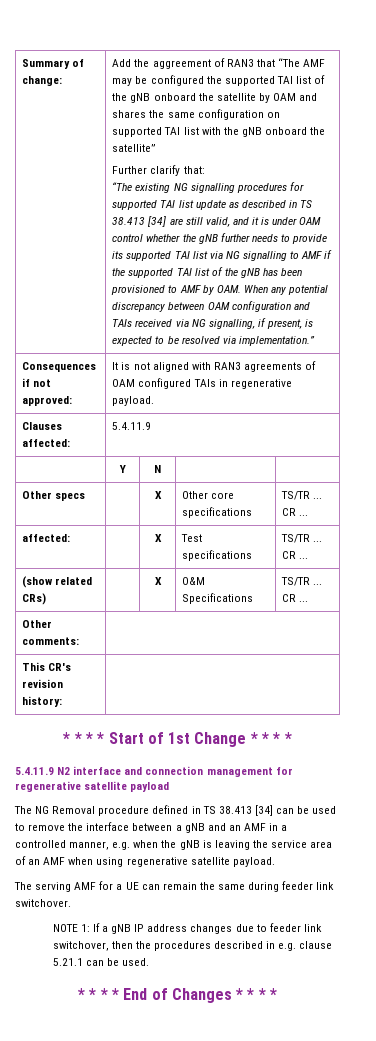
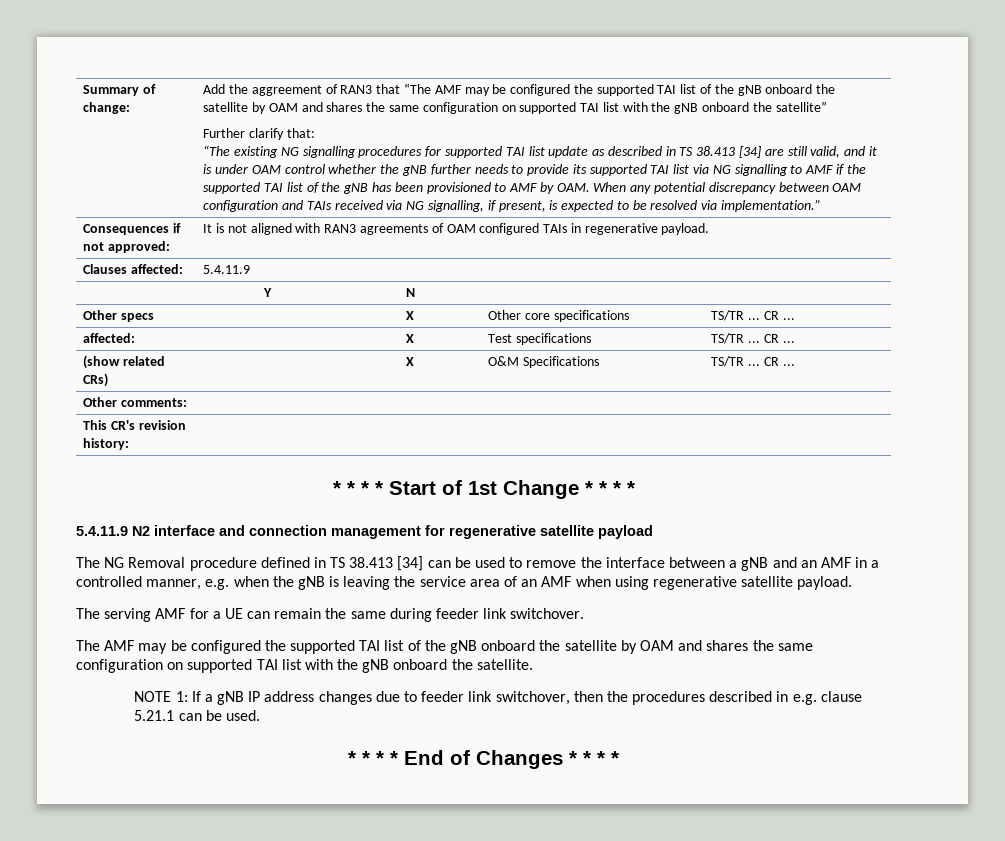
(71, 903) none -> [76,640,813,654] [76,659,533,673] // The AMF may be configured the supported TAI list of the gNB onboard the satellite by OAM and shares the same configuration on supported TAI list with the gNB onboard the satellite.

